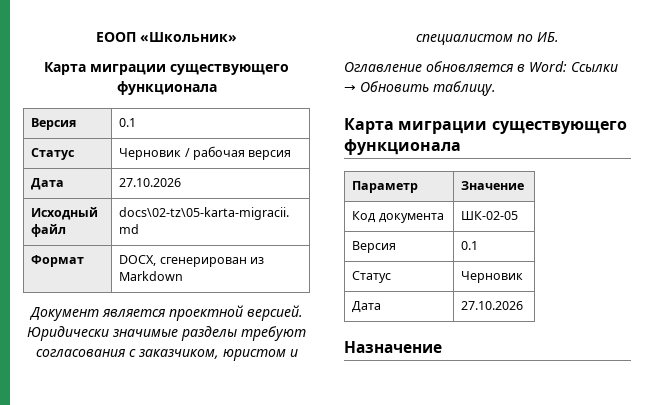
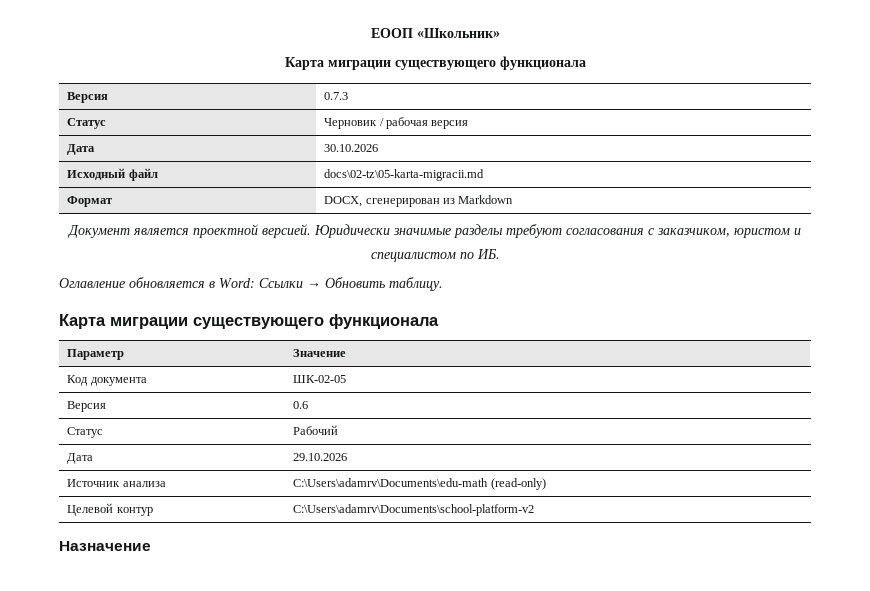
[119,118,137,127] 0.1 -> [324,92,349,100] 0.7.3
[119,178,182,187] 27.10.2026 -> [324,144,379,152] 30.10.2026
[461,241,479,250] [352,271,392,283] [461,271,524,283] [352,301,382,313] [461,301,524,310] 0.1 // Статус | Черновик // Дата | 27.10.2026 -> [293,401,309,409] [67,427,104,438] [293,425,339,435] [67,453,94,464] [293,453,348,461] [67,479,166,487] [293,478,546,490] [67,503,153,516] [293,504,535,516] 0.6 // Статус | Рабочий // Дата | 29.10.2026 // Источник анализа | C:\Users\adamrv\Documents\edu-math (read-only) // Целевой контур | C:\Users\adamrv\Documents\school-platform-v2

